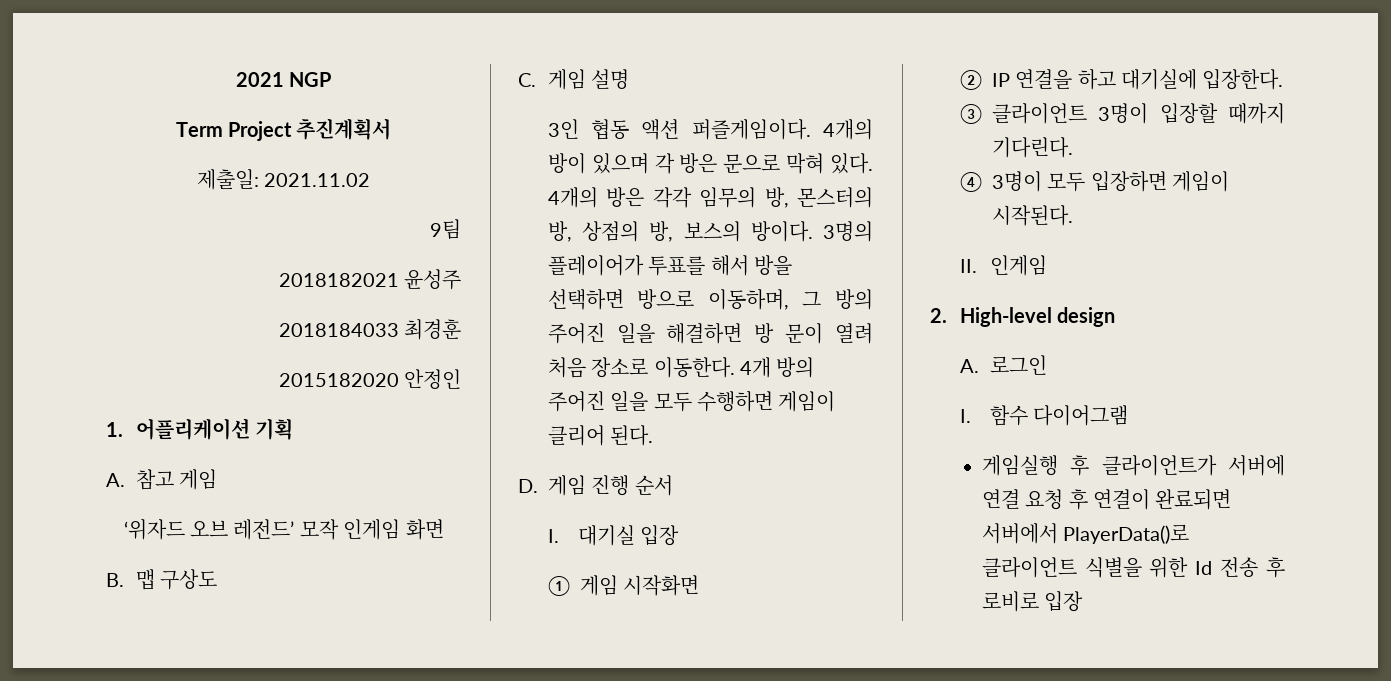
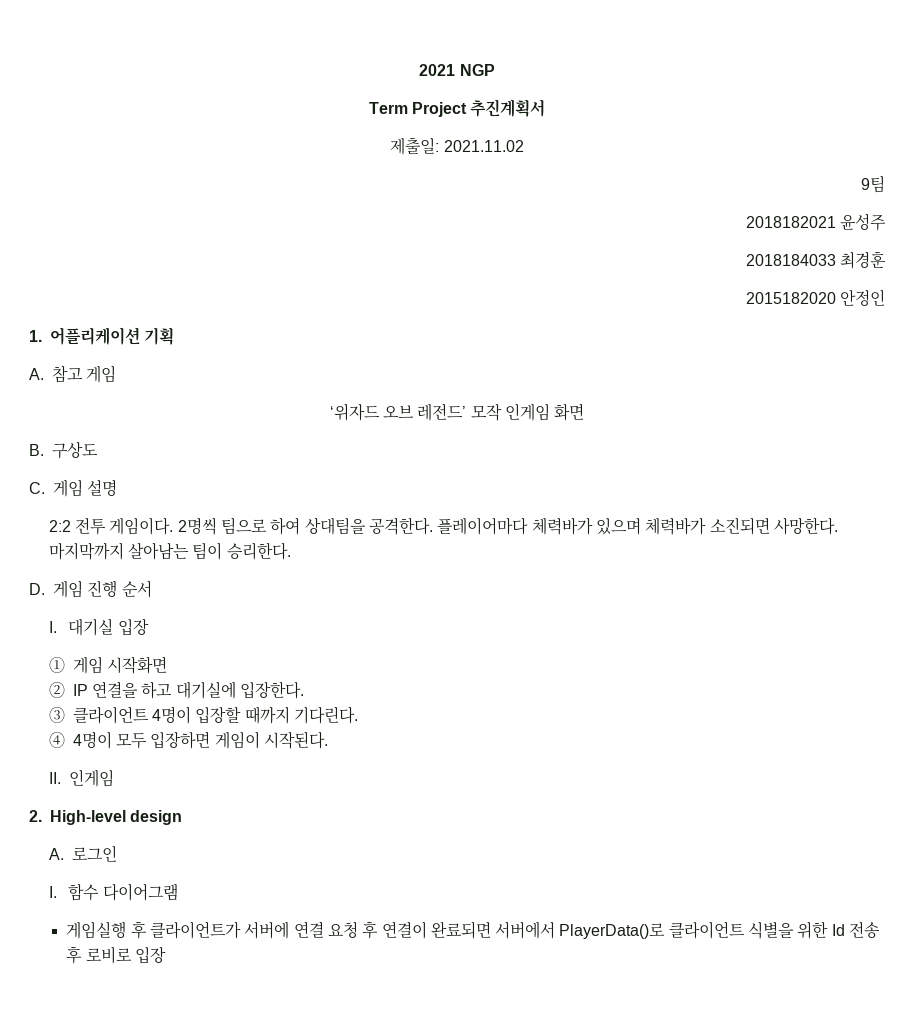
[135,569,155,590] 맵 -> (44, 450) none
[547,119,873,140] [547,153,873,174] [547,187,873,208] [547,221,873,242] [547,255,793,276] [547,289,873,310] [547,323,873,344] [547,357,815,378] [547,391,836,412] [547,425,654,446] 3인 협동 액션 퍼즐게임이다. 4개의 방이 있으며 각 방은 문으로 막혀 있다. 4개의 방은 각각 임무의 방, 몬스터의 방, 상점의 방, 보스의 방이다. 3명의 플레이어가 투표를 해서 방을 선택하면 방으로 이동하며, 그 방의 주어진 일을 해결하면 방 문이 열려 처음 장소로 이동한다. 4개 방의 주어진 일을 모두 수행하면 게임이 클리어 된다. -> [48,517,838,535] [48,542,291,560] 2:2 전투 게임이다. 2명씩 팀으로 하여 상대팀을 공격한다. 플레이어마다 체력바가 있으며 체력바가 소진되면 사망한다. 마지막까지 살아남는 팀이 승리한다.
[1098,103,1149,124] 3명이 -> [152,706,192,724] 4명이
[991,171,1042,192] 3명이 -> [72,731,112,749] 4명이

